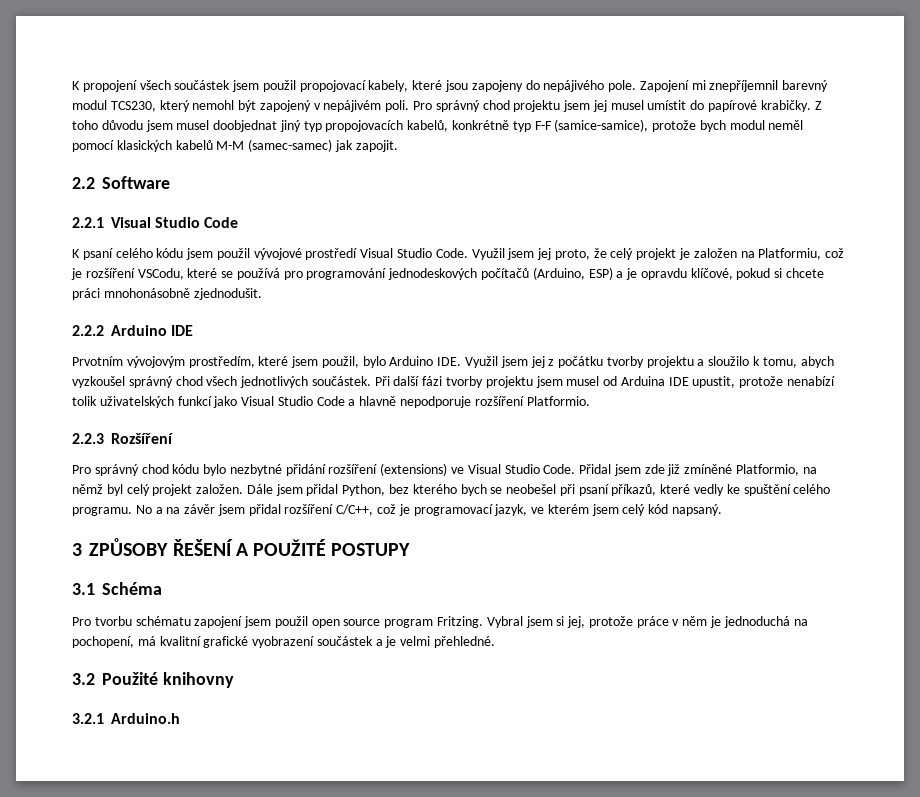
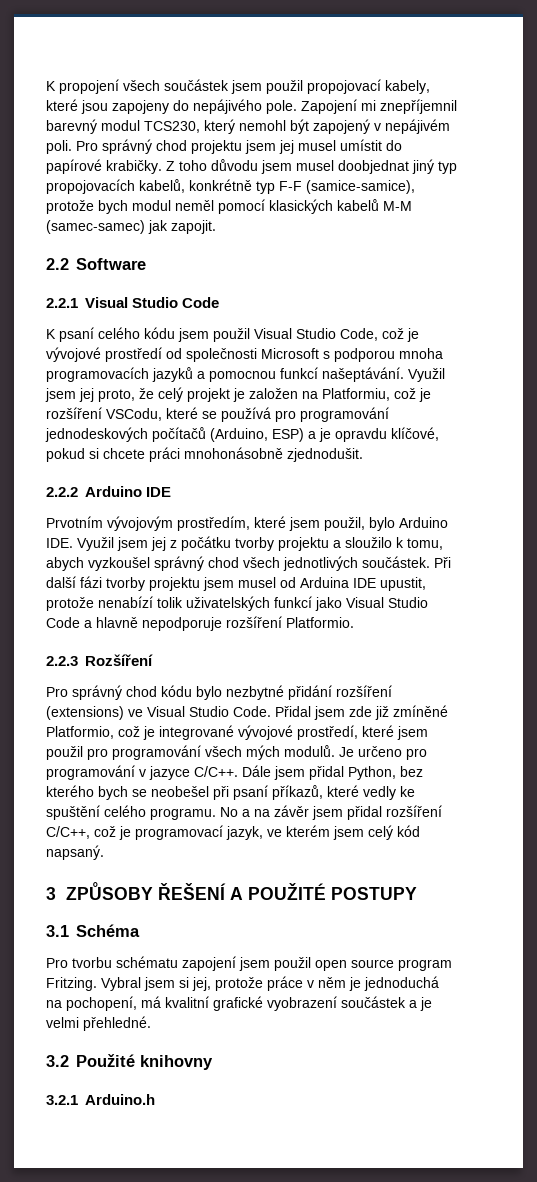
[253,248,468,260] vývojové prostředí Visual Studio Code. -> [254,328,419,342] [46,347,443,362] [46,367,404,382] Visual Studio Code, což je vývojové prostředí od společnosti Microsoft s podporou mnoha programovacích jazyků a pomocnou funkcí našeptávání.
[802,467,817,474] [72,484,244,496] na němž byl celý projekt založen. -> [118,725,428,740] [46,745,427,760] [46,765,238,780] což je integrované vývojové prostředí, které jsem použil pro programování všech mých modulů. Je určeno pro programování v jazyce C/C++.

